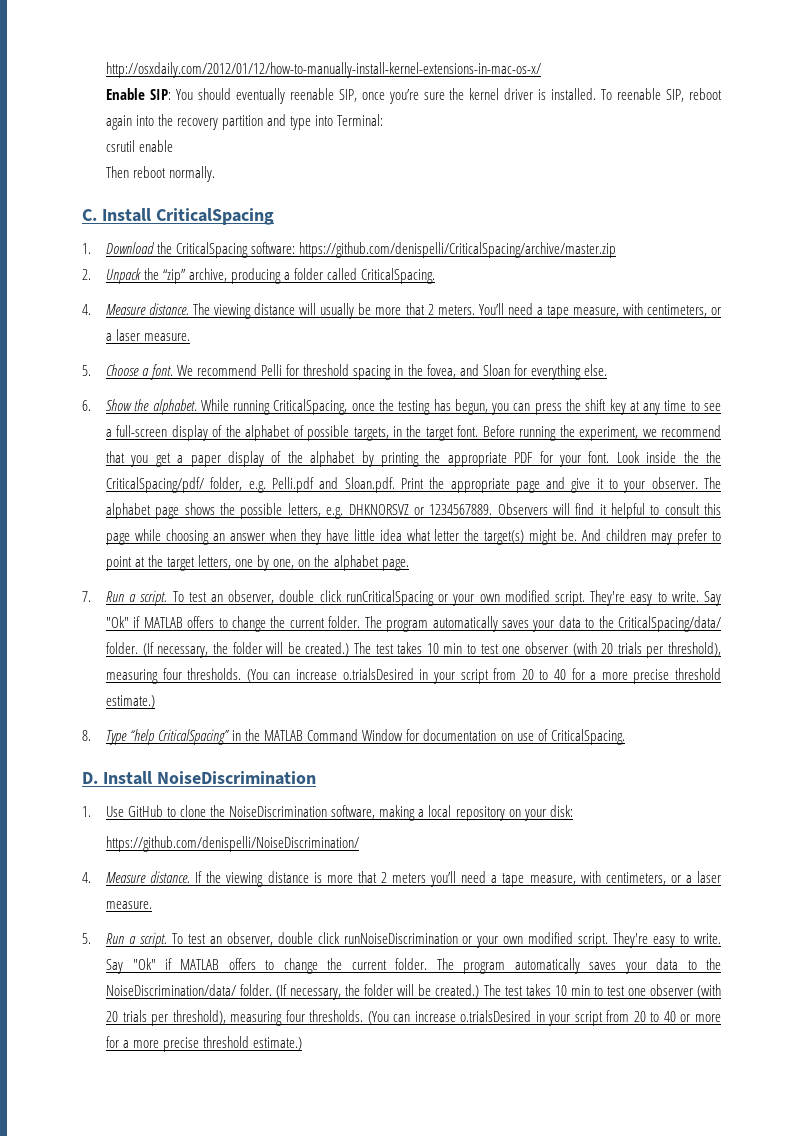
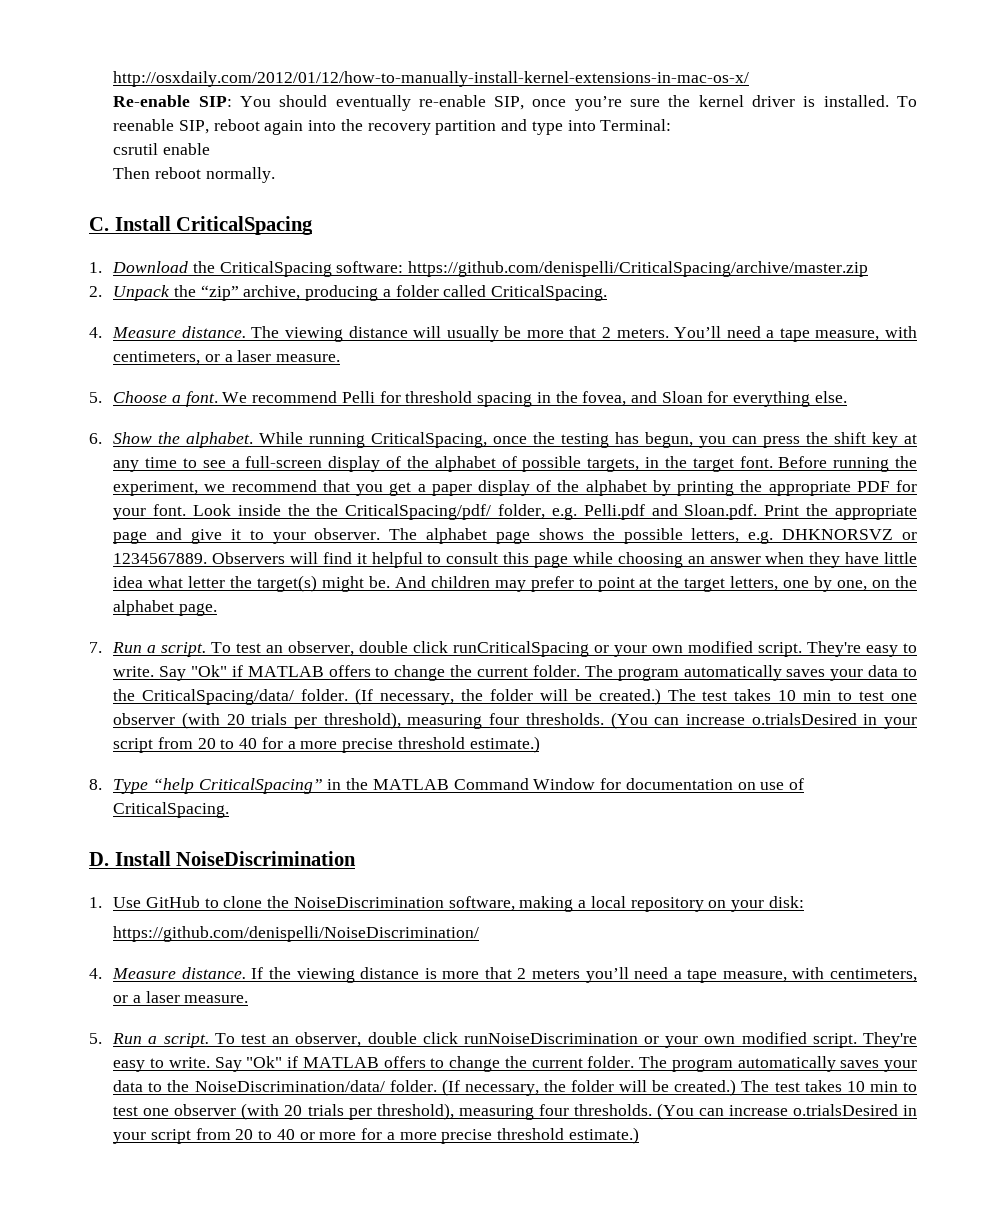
[106,88,146,100] Enable -> [113,95,191,107] Re-enable
[289,88,334,100] reenable -> [418,95,486,107] re-enable

